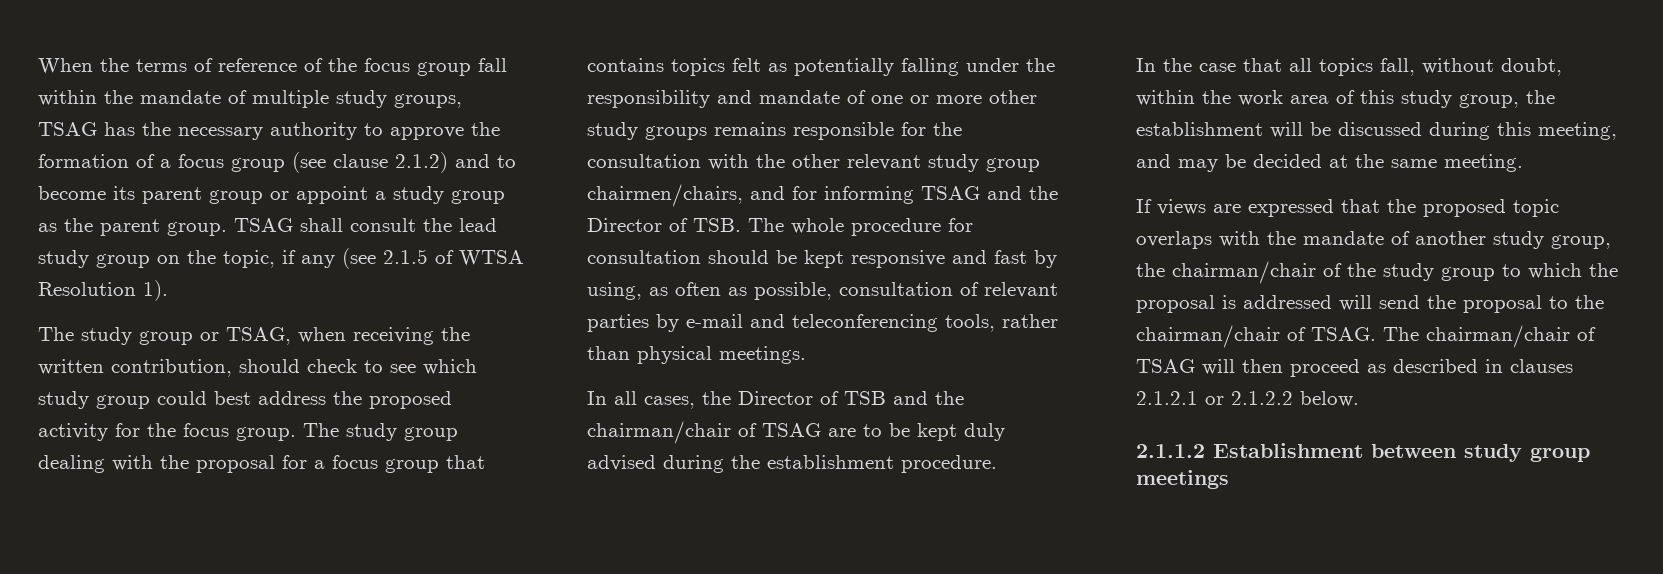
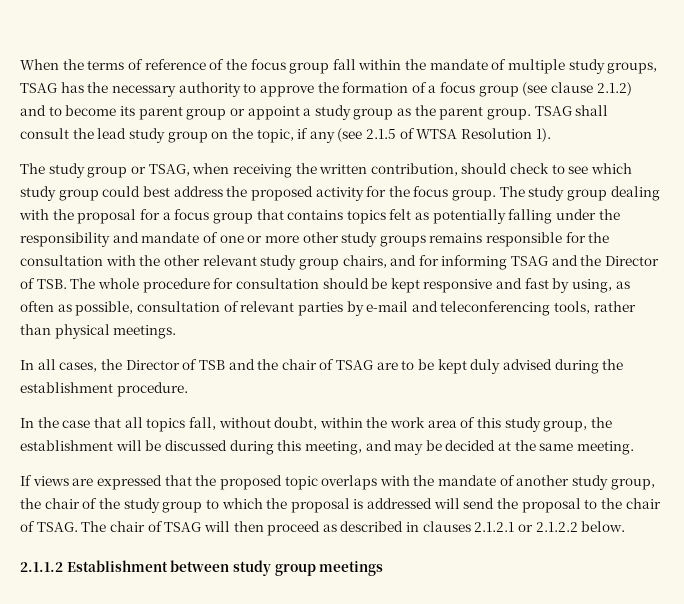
[587,184,743,207] chairmen/chairs, -> [342,255,387,268] chairs,
[587,421,731,444] chairman/chair -> [281,359,317,370] chair
[1172,261,1316,284] chairman/chair -> [44,498,80,509] chair
[1136,325,1280,348] chairman/chair -> [625,498,661,509] chair
[1426,325,1570,348] chairman/chair -> [109,521,145,532] chair

